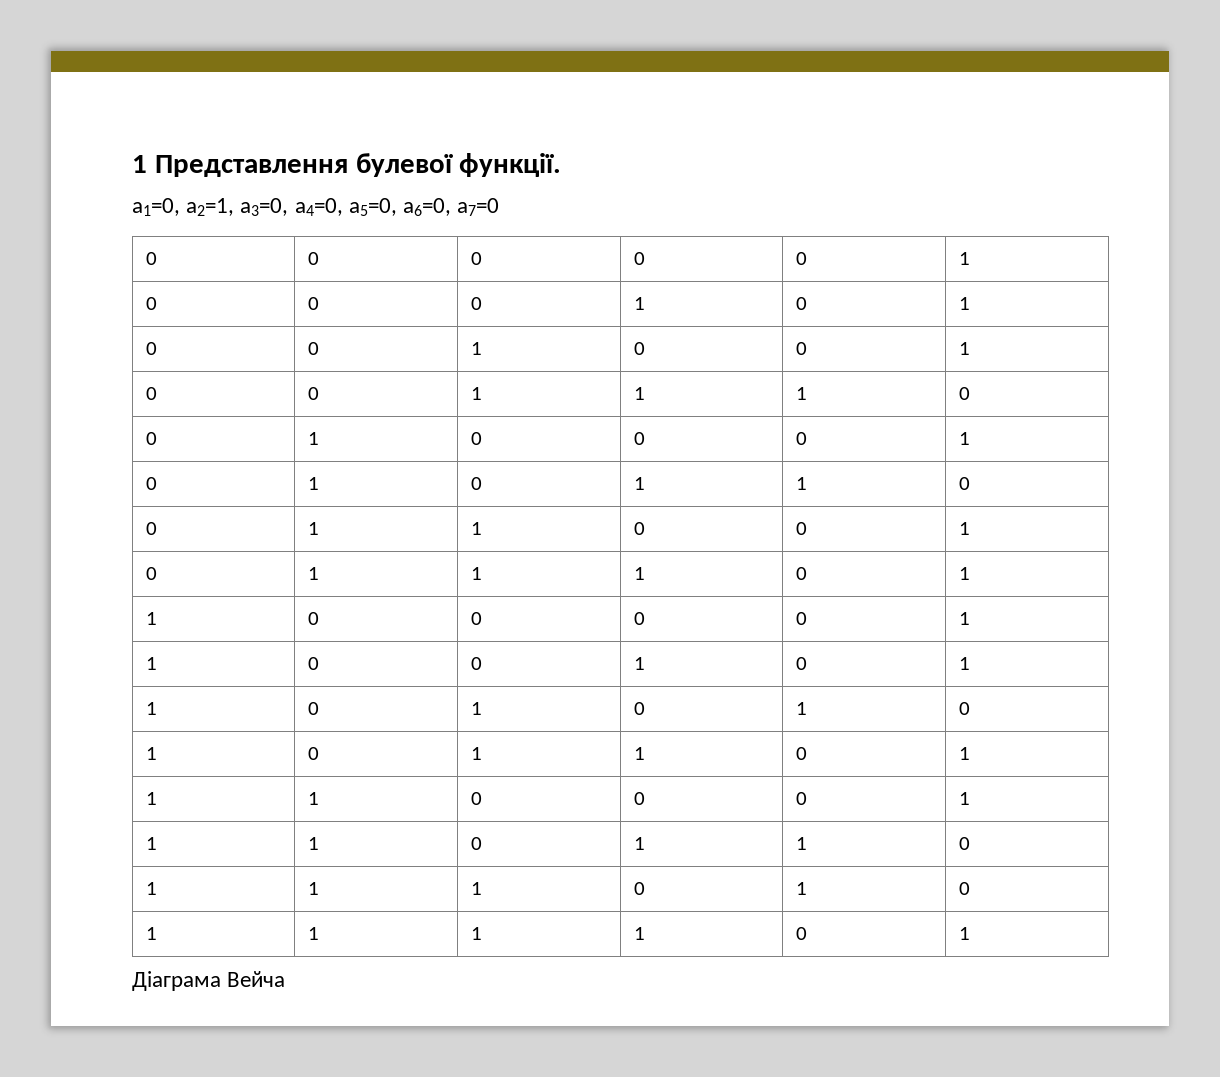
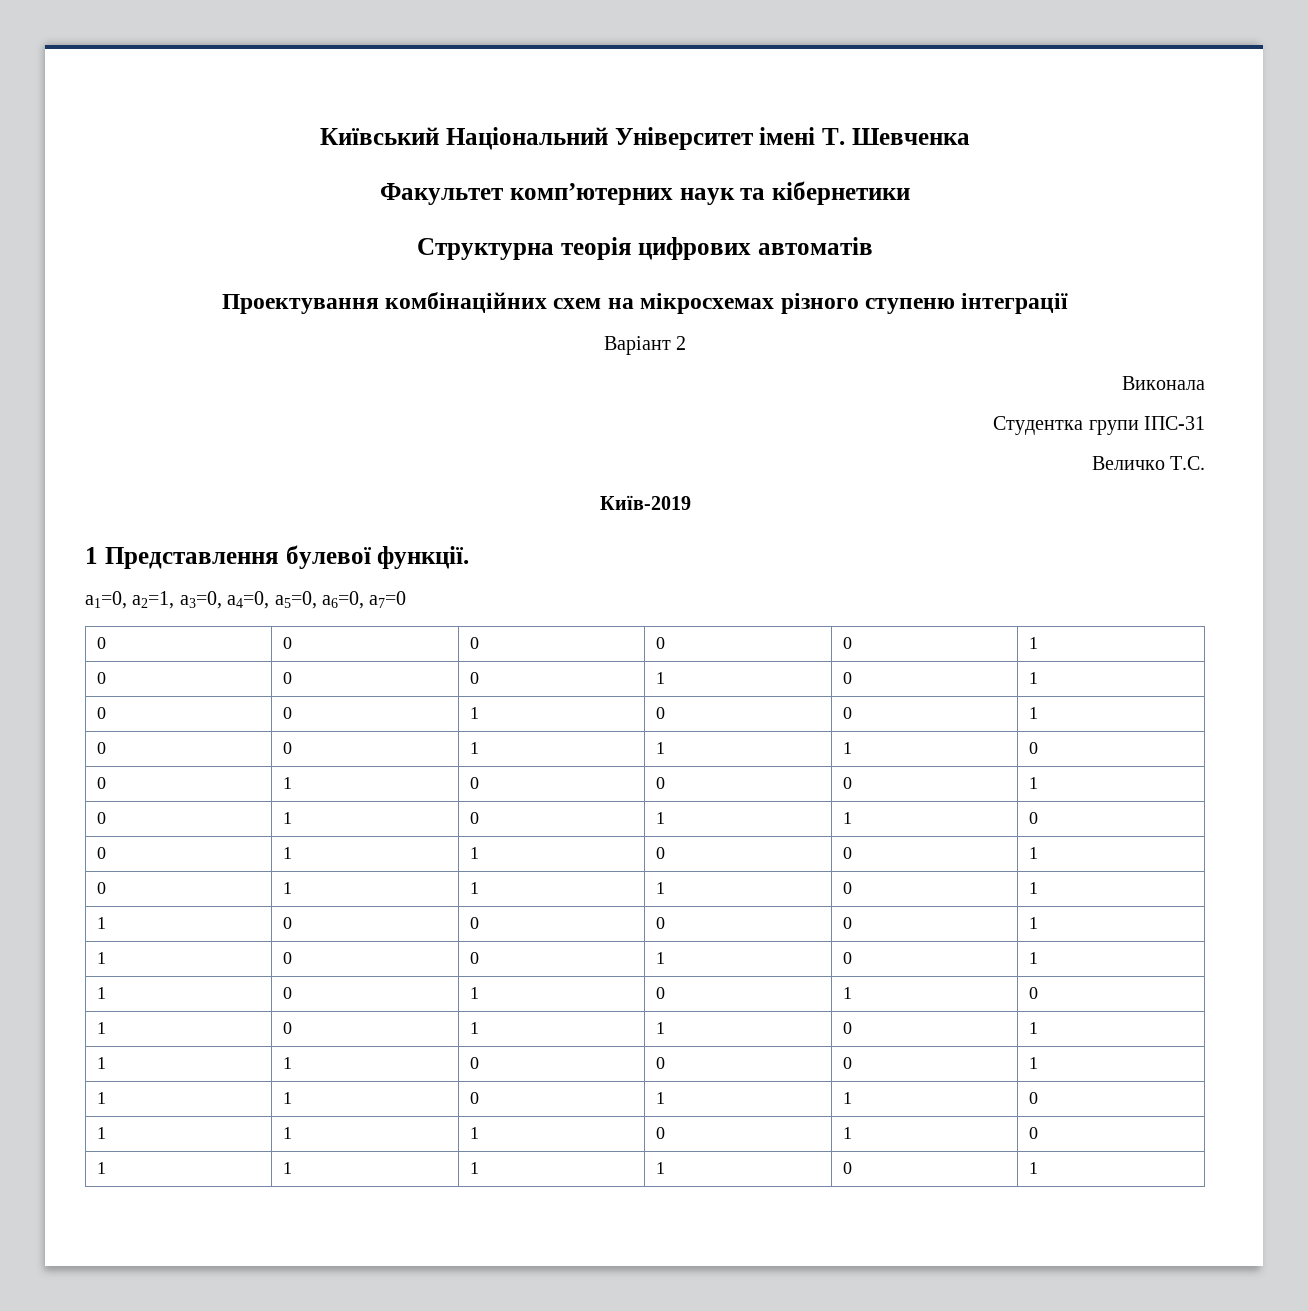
(132, 164) none -> [320,127,970,150] [380,181,910,205] [416,237,874,260] [221,292,1069,314] [603,336,687,355] [1122,376,1205,390] [993,416,1205,435] [1091,456,1205,470] [599,495,691,510] Київський Національний Університет імені Т. Шевченка // Факультет комп’ютерних наук та кібернетики // Структурна теорія цифрових автоматів // Проектування комбінаційних схем на мікросхемах різного ступеню інтеграції // Варіант 2 // Виконала // Студентка групи ІПС-31 // Величко Т.С. // Київ-2019 //
[132,971,286,991] // Діаграма Вейча -> (1039, 1168) none

